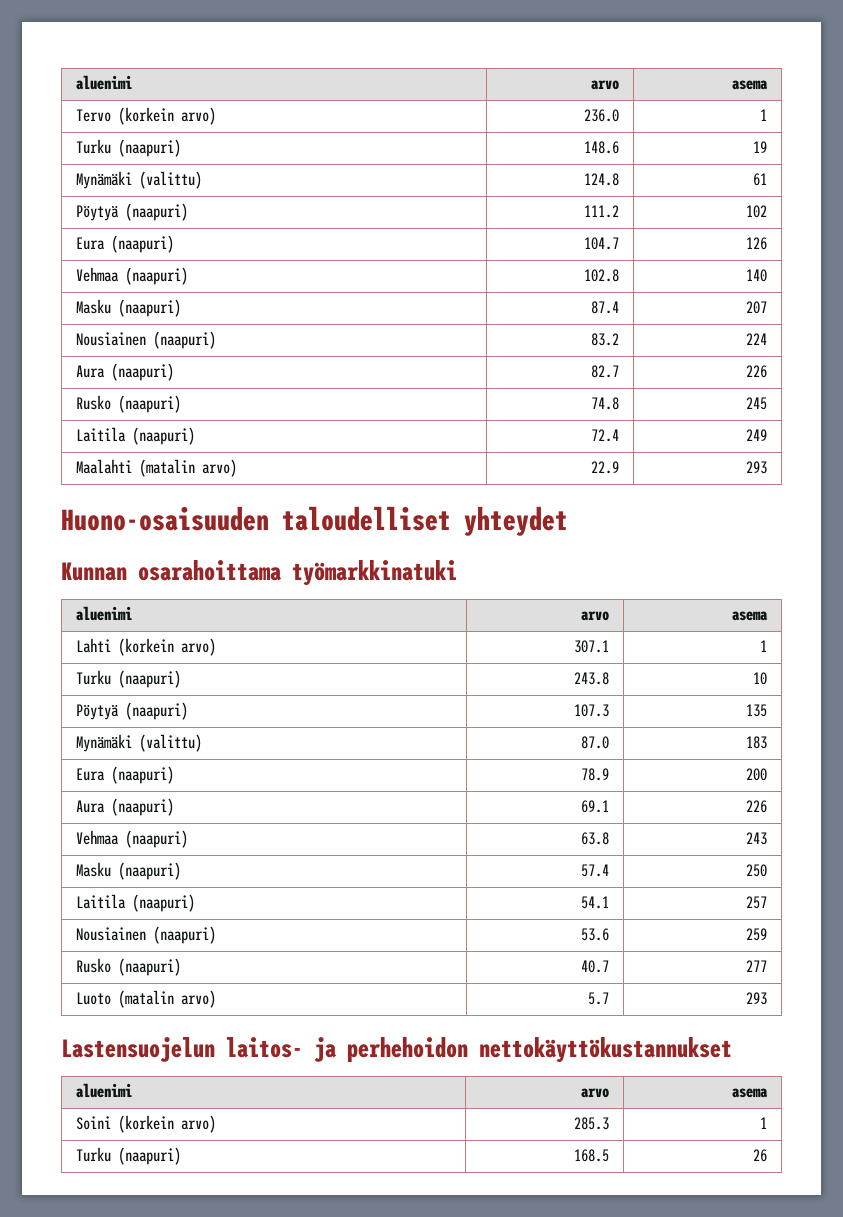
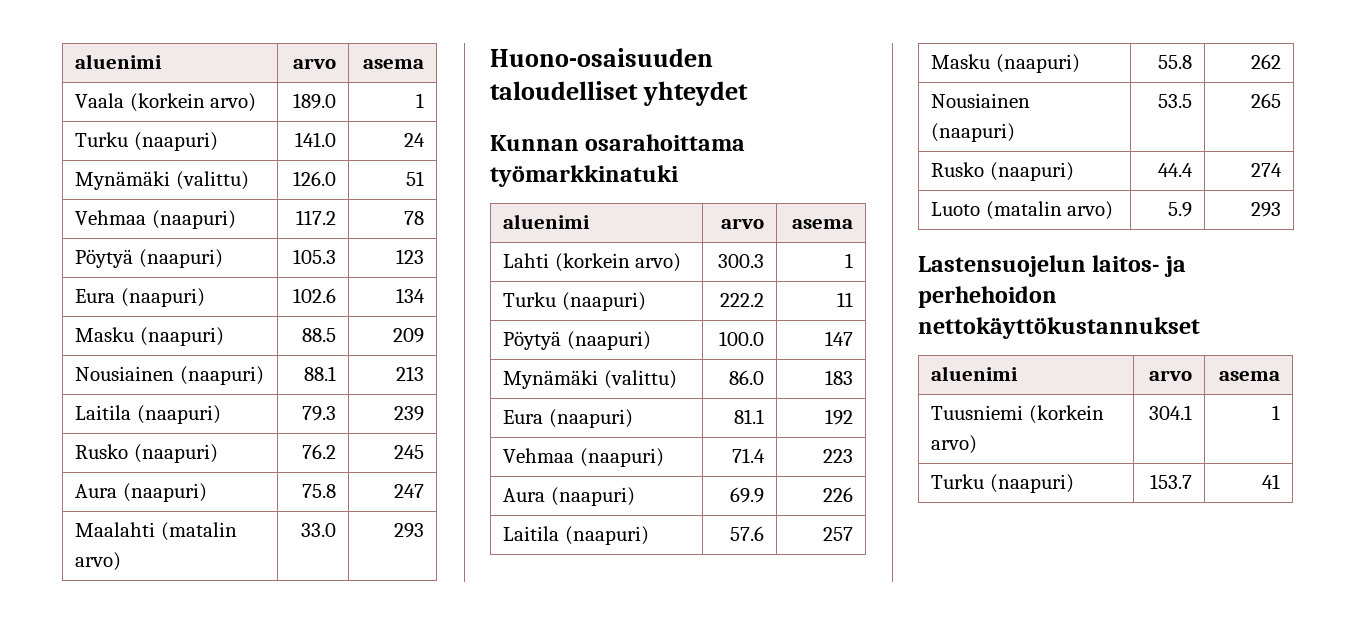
[75,75,132,90] [591,80,620,90] [732,80,769,90] [75,107,216,125] [584,109,620,122] [760,109,768,121] [75,139,181,157] [584,141,620,154] [753,141,768,153] [75,171,202,189] [584,173,620,186] [753,173,768,186] [75,203,188,221] [584,205,620,218] [746,205,768,218] [75,235,174,253] [584,237,620,250] [746,237,768,250] [75,267,188,285] [584,269,620,282] [746,269,768,282] [75,299,181,317] [591,301,620,314] [746,301,768,314] [75,331,216,349] [591,333,620,346] [746,333,768,345] [75,363,174,381] [591,365,620,378] [746,365,768,378] [75,395,181,413] [591,397,620,410] [746,397,768,410] [75,427,195,445] [591,429,620,442] [746,429,768,441] aluenimi | arvo | asema // Tervo (korkein arvo) | 236.0 | 1 // Turku (naapuri) | 148.6 | 19 // Mynämäki (valittu) | 124.8 | 61 // Pöytyä (naapuri) | 111.2 | 102 // Eura (naapuri) | 104.7 | 126 // Vehmaa (naapuri) | 102.8 | 140 // Masku (naapuri) | 87.4 | 207 // Nousiainen (naapuri) | 83.2 | 224 // Aura (naapuri) | 82.7 | 226 // Rusko (naapuri) | 74.8 | 245 // Laitila (naapuri) | 72.4 | 249 -> [75,54,163,69] [292,58,336,69] [362,59,424,69] [75,93,257,112] [292,93,336,109] [415,93,424,108] [75,132,218,151] [294,132,336,147] [403,133,425,147] [75,171,249,190] [292,171,336,186] [405,171,424,186] [75,210,236,229] [295,210,336,225] [403,211,424,225] [75,249,223,268] [292,249,336,264] [395,249,424,264] [75,288,205,307] [292,288,336,303] [395,288,425,303] [75,327,224,346] [301,328,336,342] [392,328,424,343] [75,366,264,385] [303,366,336,381] [395,366,424,381] [75,405,221,424] [301,406,336,421] [393,406,424,421] [75,444,218,463] [301,444,336,459] [393,445,424,459] [75,483,207,502] [301,484,336,498] [393,484,424,498] aluenimi | arvo | asema // Vaala (korkein arvo) | 189.0 | 1 // Turku (naapuri) | 141.0 | 24 // Mynämäki (valittu) | 126.0 | 51 // Vehmaa (naapuri) | 117.2 | 78 // Pöytyä (naapuri) | 105.3 | 123 // Eura (naapuri) | 102.6 | 134 // Masku (naapuri) | 88.5 | 209 // Nousiainen (naapuri) | 88.1 | 213 // Laitila (naapuri) | 79.3 | 239 // Rusko (naapuri) | 76.2 | 245 // Aura (naapuri) | 75.8 | 247
[591,461,620,474] 22.9 -> [300,523,336,537] 33.0
[574,640,610,653] [760,640,768,652] [75,670,181,688] [574,672,610,685] [753,672,768,685] [75,702,188,720] [574,704,610,717] [746,704,768,717] [75,734,202,752] [581,736,610,749] 307.1 | 1 // Turku (naapuri) | 243.8 | 10 // Pöytyä (naapuri) | 107.3 | 135 // Mynämäki (valittu) | 87.0 -> [717,254,764,268] [844,253,853,268] [503,292,646,311] [719,293,764,307] [836,292,853,307] [503,331,651,350] [718,331,764,346] [824,331,853,346] [503,370,677,389] [728,370,764,385] 300.3 | 1 // Turku (naapuri) | 222.2 | 11 // Pöytyä (naapuri) | 100.0 | 147 // Mynämäki (valittu) | 86.0
[581,768,610,781] [746,768,768,781] [75,798,174,816] [581,800,610,813] [746,800,768,813] [75,830,188,848] [581,832,610,845] [746,832,768,845] [75,862,181,880] [581,864,610,877] [746,864,768,877] [75,894,195,912] [581,896,610,909] [746,896,768,909] [75,926,216,944] [581,928,610,941] [746,928,768,941] [75,958,181,976] [581,960,610,973] [746,960,768,972] 78.9 | 200 // Aura (naapuri) | 69.1 | 226 // Vehmaa (naapuri) | 63.8 | 243 // Masku (naapuri) | 57.4 | 250 // Laitila (naapuri) | 54.1 | 257 // Nousiainen (naapuri) | 53.6 | 259 // Rusko (naapuri) | 40.7 | 277 -> [733,409,764,424] [824,409,853,425] [503,448,664,467] [731,448,765,463] [822,449,853,463] [503,487,635,506] [729,487,764,503] [822,487,853,502] [503,526,649,545] [729,526,764,541] [822,527,853,541] [931,54,1080,73] [1157,55,1192,69] [1250,54,1281,69] [931,93,1031,108] [931,123,1016,142] [1157,94,1192,108] [1250,93,1281,108] [931,162,1074,181] [1157,163,1193,177] [1250,163,1282,177] 81.1 | 192 // Vehmaa (naapuri) | 71.4 | 223 // Aura (naapuri) | 69.9 | 226 // Laitila (naapuri) | 57.6 | 257 // Masku (naapuri) | 55.8 | 262 // Nousiainen (naapuri) | 53.5 | 265 // Rusko (naapuri) | 44.4 | 274
[588,992,610,1005] 5.7 -> [1167,202,1192,217] 5.9
[75,1115,216,1133] [574,1117,610,1130] [760,1117,768,1129] [75,1147,181,1165] [574,1149,610,1162] [753,1149,768,1162] Soini (korkein arvo) | 285.3 | 1 // Turku (naapuri) | 168.5 | 26 -> [931,405,1104,424] [931,435,978,454] [1148,405,1192,420] [1271,405,1280,420] [931,474,1074,493] [1149,474,1192,489] [1261,474,1280,489] Tuusniemi (korkein arvo) | 304.1 | 1 // Turku (naapuri) | 153.7 | 41

